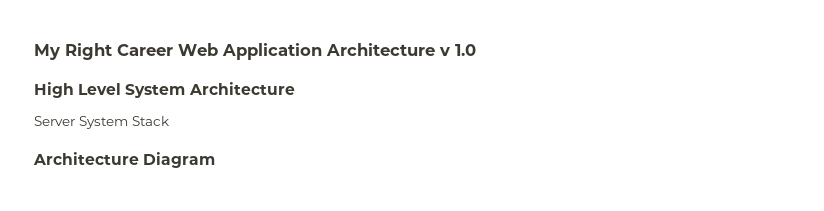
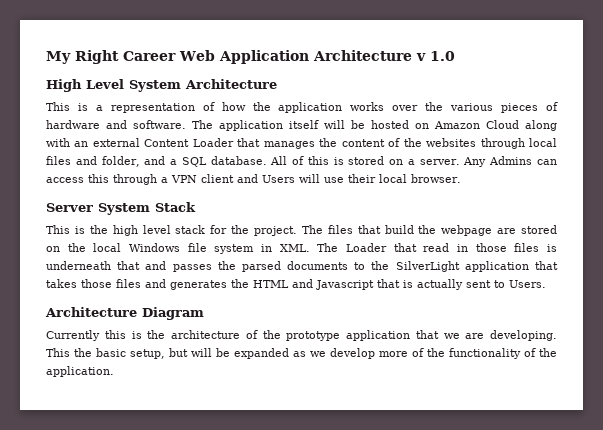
[34,116,169,129] [33,152,216,168] Server System Stack // Architecture Diagram -> [46,102,558,113] [46,120,557,131] [46,138,557,149] [46,156,558,167] [46,174,461,185] [46,202,196,215] [46,225,557,236] [46,243,558,254] [46,261,558,272] [46,279,546,290] [45,307,204,320] [46,330,557,341] [46,348,557,359] [46,366,114,377] This is a representation of how the application works over the various pieces of hardware and software. The application itself will be hosted on Amazon Cloud along with an external Content Loader that manages the content of the websites through local files and folder, and a SQL database. All of this is stored on a server. Any Admins can access this through a VPN client and Users will use their local browser. // Server System Stack // This is the high level stack for the project. The files that build the webpage are stored on the local Windows file system in XML. The Loader that read in those files is underneath that and passes the parsed documents to the SilverLight application that takes those files and generates the HTML and Javascript that is actually sent to Users. // Architecture Diagram // Currently this is the architecture of the prototype application that we are developing. This the basic setup, but will be expanded as we develop more of the functionality of the application.

